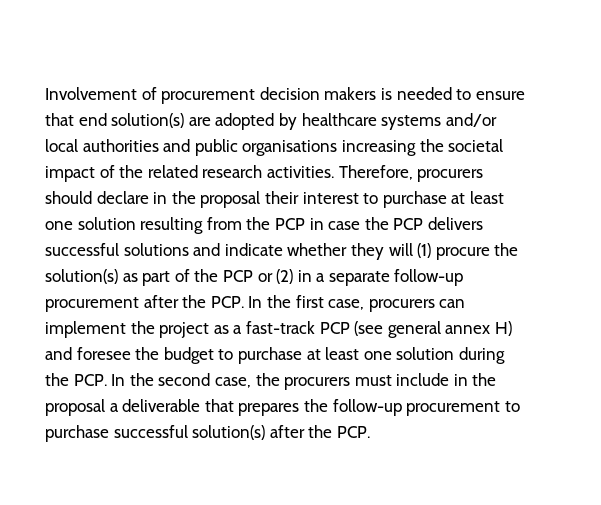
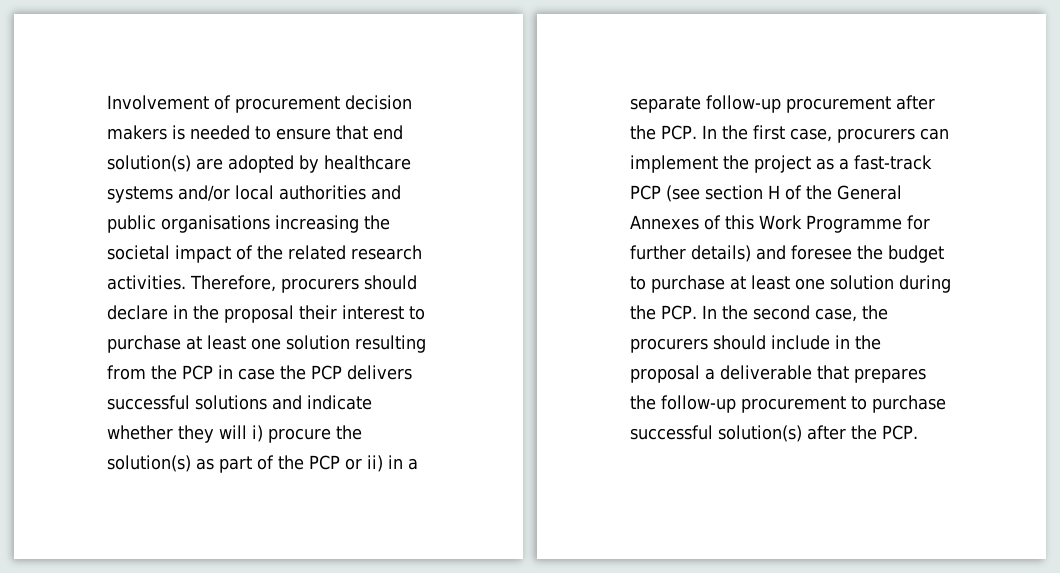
[417,243,432,258] (1) -> [252,425,263,442] i)
[276,269,294,284] (2) -> [367,455,383,472] ii)
[387,321,512,338] general annex H) -> [705,185,902,200] [630,215,930,233] [630,245,751,262] section H of the General Annexes of this Work Programme for further details)
[354,375,392,386] must -> [713,335,766,350] should

